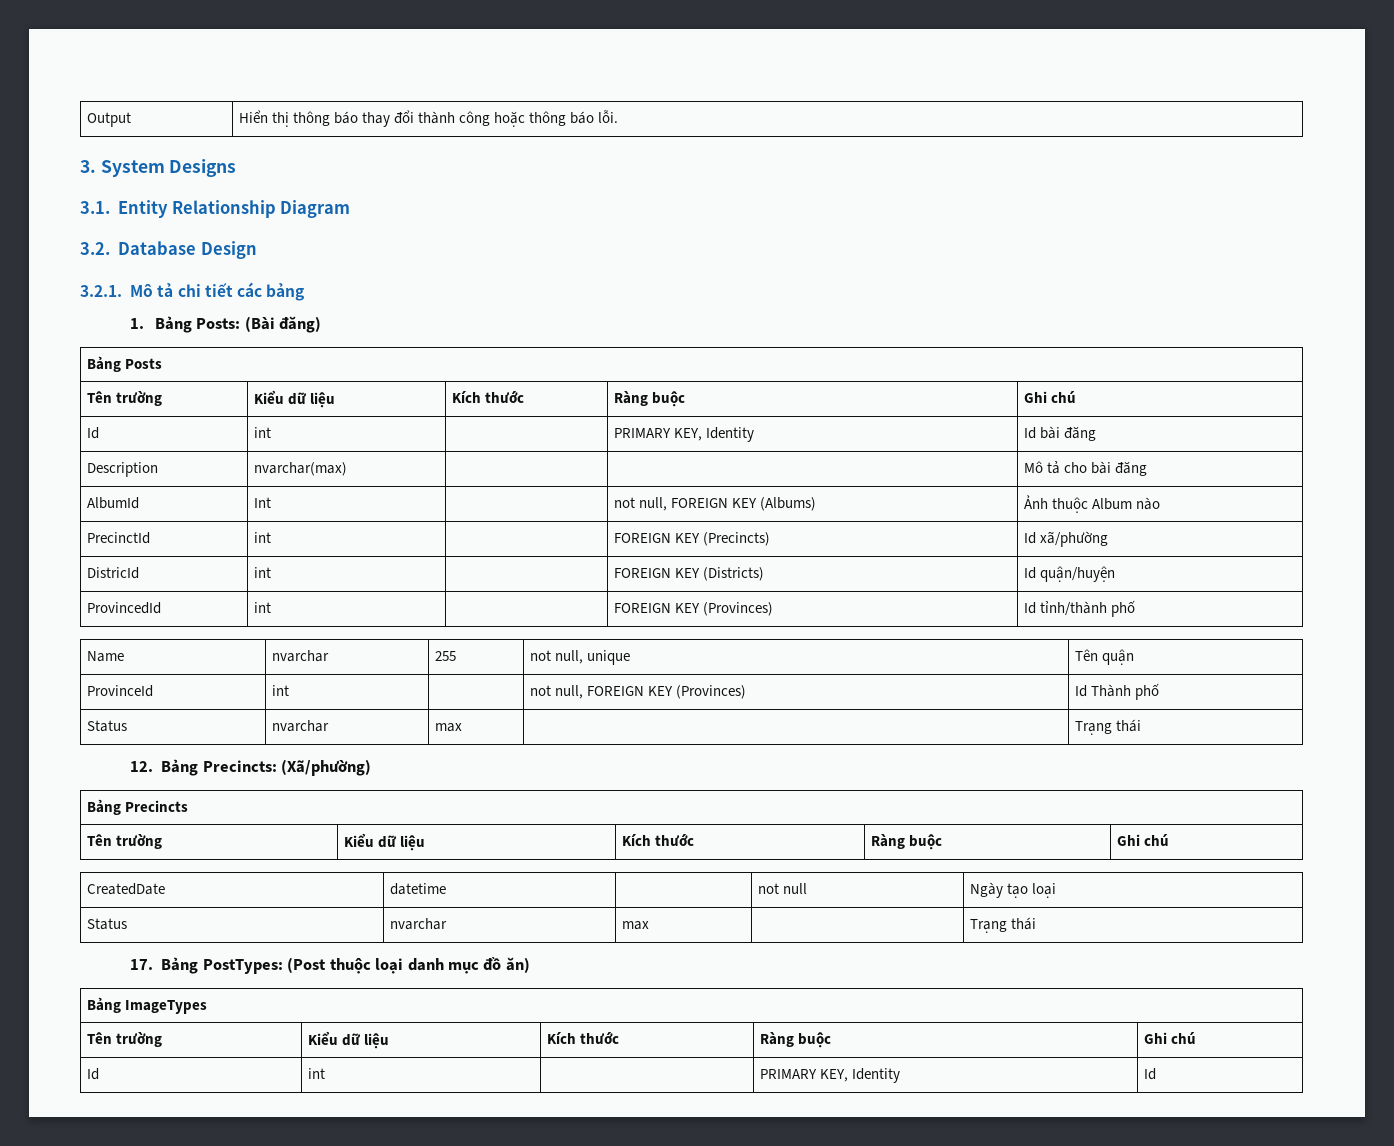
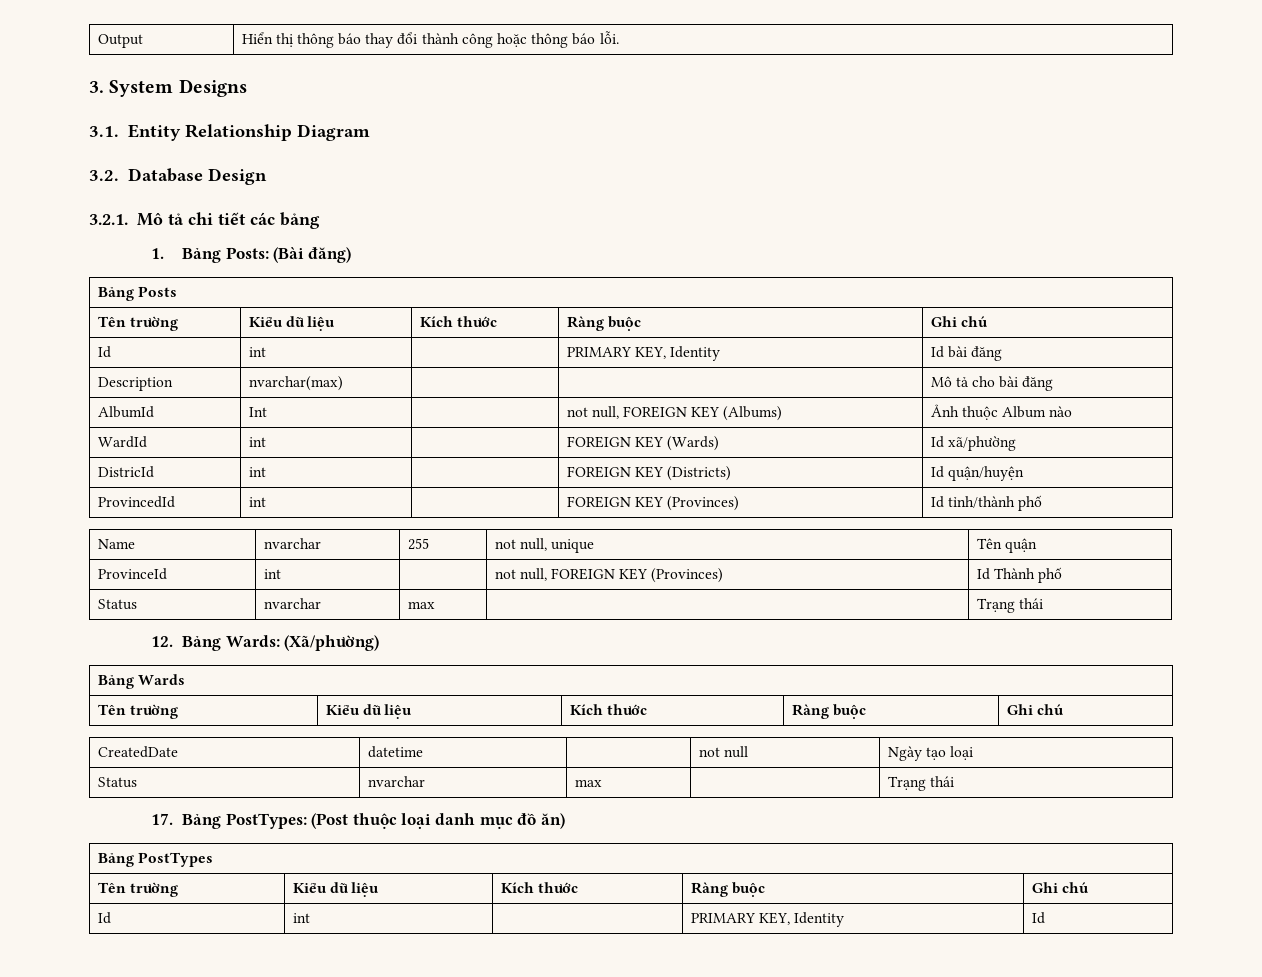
[86,532,150,544] [253,532,271,543] [613,532,770,546] PrecinctId | int | | FOREIGN KEY (Precincts) -> [97,436,147,448] [248,437,266,447] [566,436,719,451] WardId | int | | FOREIGN KEY (Wards)
[202,760,277,772] Precincts: -> [225,635,280,647] Wards:
[124,800,188,812] Precincts -> [137,674,185,685] Wards
[124,1000,207,1014] ImageTypes -> [137,852,213,867] PostTypes

